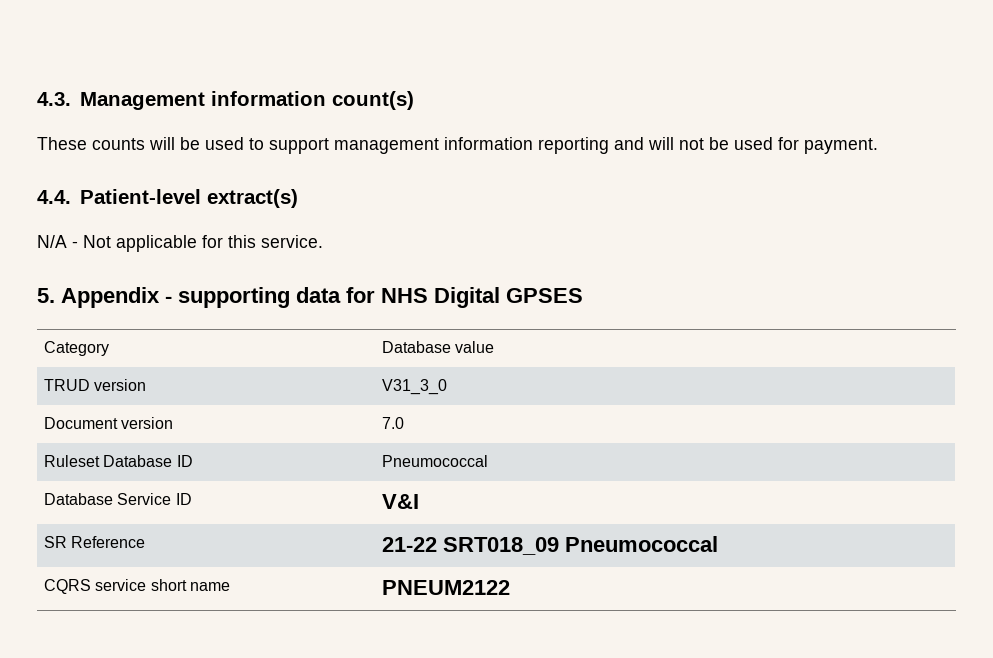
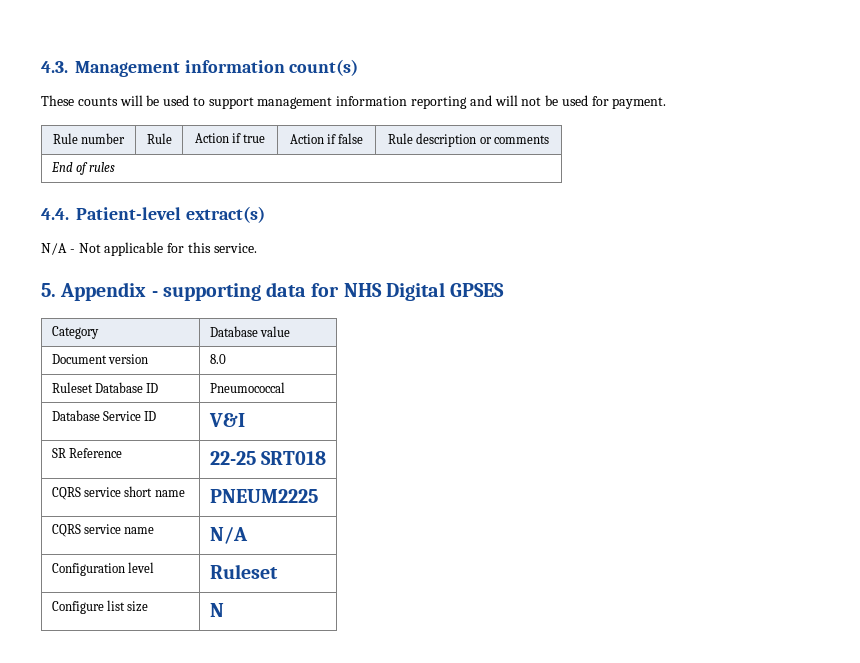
(878, 146) none -> [52,133,126,144] [146,133,172,144] [194,133,266,143] [289,133,364,144] [387,133,550,147] [50,162,116,175] // Rule number | Rule | Action if true | Action if false | Rule description or comments // End of rules
[44,379,147,391] [382,379,448,395] // TRUD version | V31_3_0 -> (290, 331) none
[382,417,405,429] 7.0 -> [209,354,226,364] 8.0
[382,536,719,555] 21-22 SRT018_09 Pneumococcal -> [209,451,326,465] 22-25 SRT018
[382,580,511,595] PNEUM2122 -> [209,489,318,503] [51,524,155,537] [209,527,248,544] [51,562,154,576] [209,564,278,579] [51,600,149,614] [209,603,224,617] PNEUM2225 // CQRS service name | N/A // Configuration level | Ruleset // Configure list size | N

